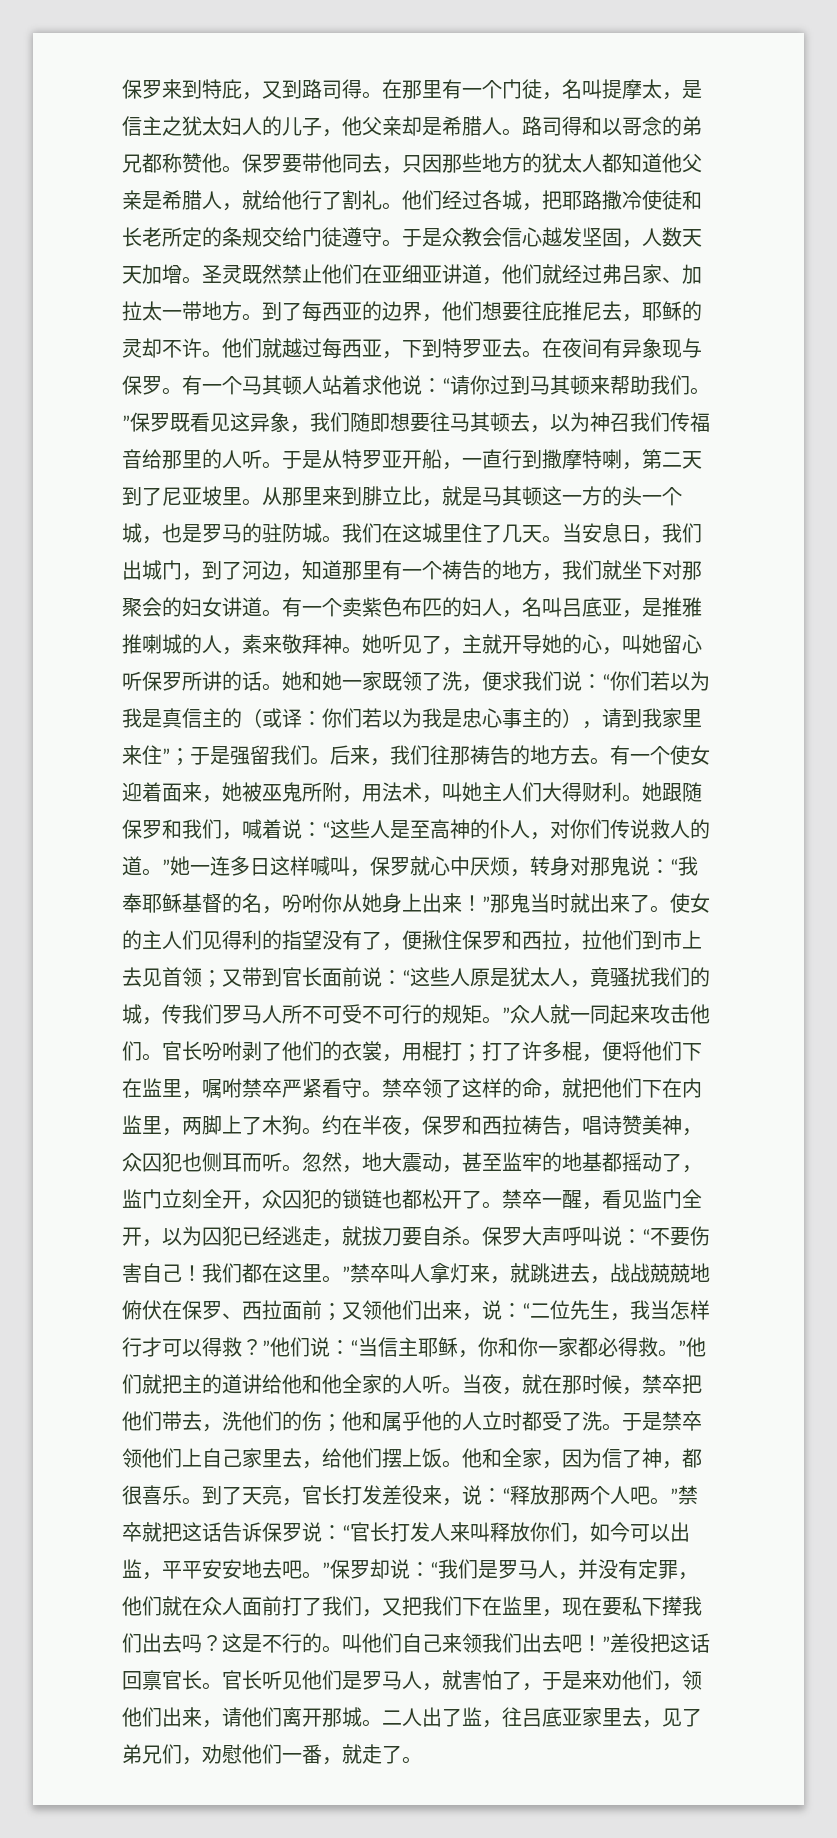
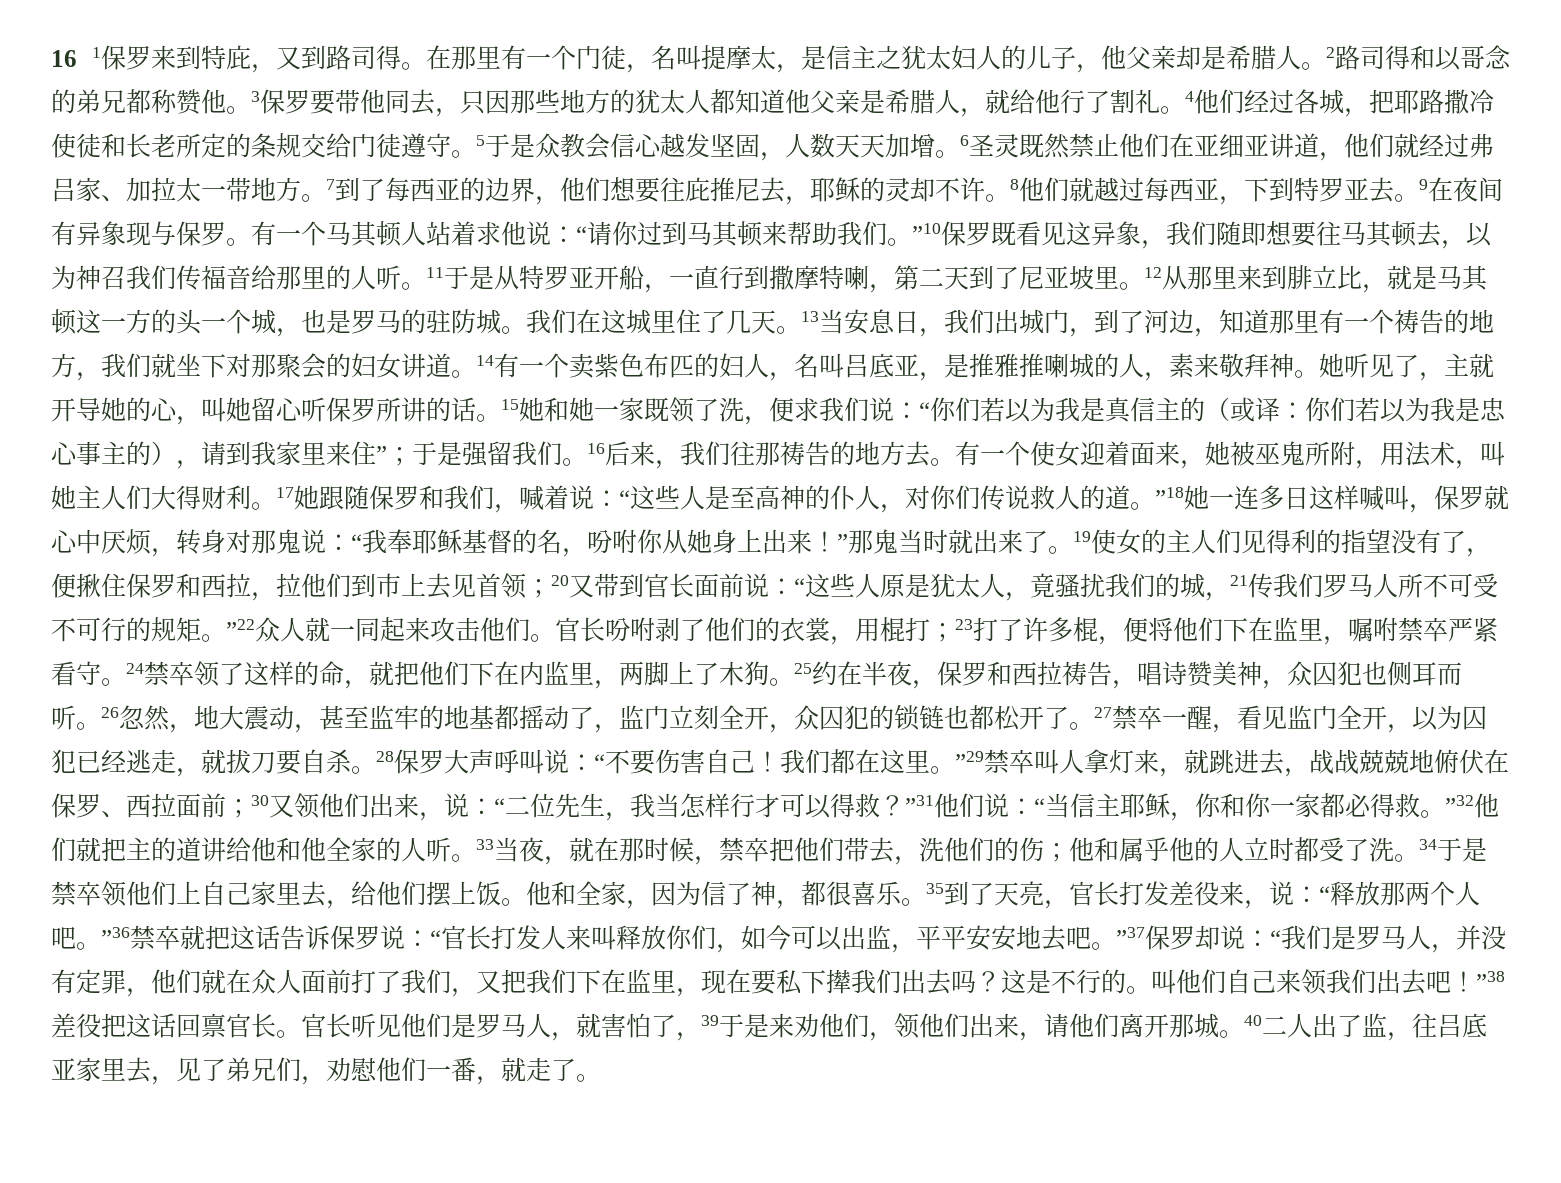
(122, 89) none -> [51,47,101,67] 16 1
(522, 132) none -> [1326,47,1335,58] 2
(242, 169) none -> [251,91,260,102] 3
(402, 206) none -> [1185,91,1194,102] 4
(402, 243) none -> [476,135,485,146] 5
(202, 280) none -> [960,135,969,146] 6
(262, 317) none -> [326,179,335,190] 7
(222, 354) none -> [1010,179,1019,190] 8
(542, 354) none -> [1419,179,1428,190] 9
[122,415,130,430] ” -> [912,223,941,243] ”10
(282, 465) none -> [426,267,444,278] 11
(262, 502) none -> [1144,267,1162,278] 12
(562, 539) none -> [801,311,819,322] 13
(282, 613) none -> [476,355,494,366] 14
(282, 687) none -> [501,399,519,410] 15
(330, 761) none -> [587,443,605,454] 16
(642, 798) none -> [276,487,294,498] 17
[162,859,170,874] ” -> [1155,487,1184,507] ”18
(670, 909) none -> [1073,531,1091,542] 19
(222, 979) none -> [551,575,569,586] 20
(162, 1021) none -> [1230,575,1248,586] 21
[502,1007,510,1022] ” -> [226,619,255,639] ”22
(482, 1053) none -> [955,619,973,630] 23
(382, 1094) none -> [126,663,144,674] 24
(322, 1131) none -> [794,663,812,674] 25
(302, 1168) none -> [101,707,119,718] 26
(502, 1205) none -> [1094,707,1112,718] 27
(482, 1242) none -> [376,751,394,762] 28
[342,1266,350,1281] ” -> [955,751,984,771] ”29
(342, 1312) none -> [251,795,269,806] 30
[262,1340,270,1355] ” -> [905,795,934,815] ”31
[678,1340,686,1355] ” -> [1445,795,1474,815] ”32
(462, 1390) none -> [476,839,494,850] 33
(622, 1427) none -> [1419,839,1437,850] 34
(202, 1501) none -> [926,883,944,894] 35
[670,1488,678,1503] ” -> [101,927,130,947] ”36
[322,1562,330,1577] ” -> [1116,927,1145,947] ”37
[602,1636,610,1651] ” -> [1476,971,1505,991] ”38
(542, 1687) none -> [701,1015,719,1026] 39
(382, 1723) none -> [1244,1015,1262,1026] 40

